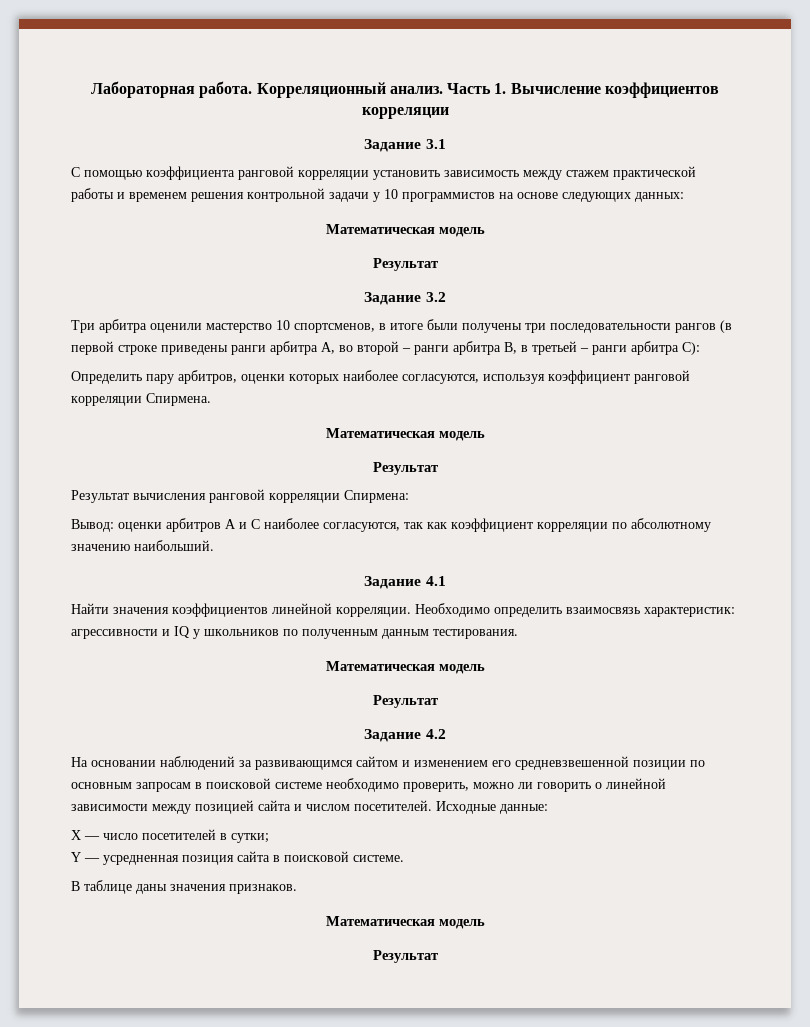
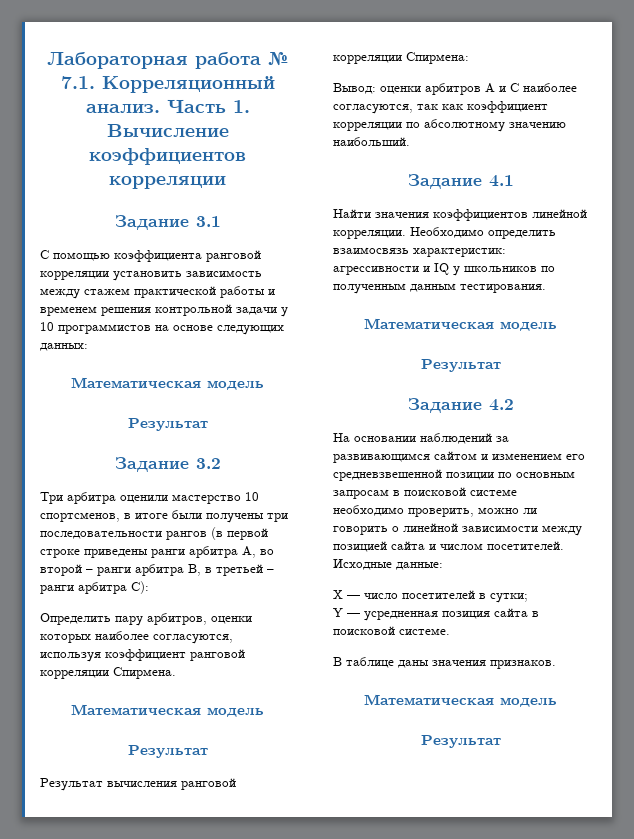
[199,81,253,98] работа. -> [194,52,289,69] [60,76,95,89] работа № 7.1.

